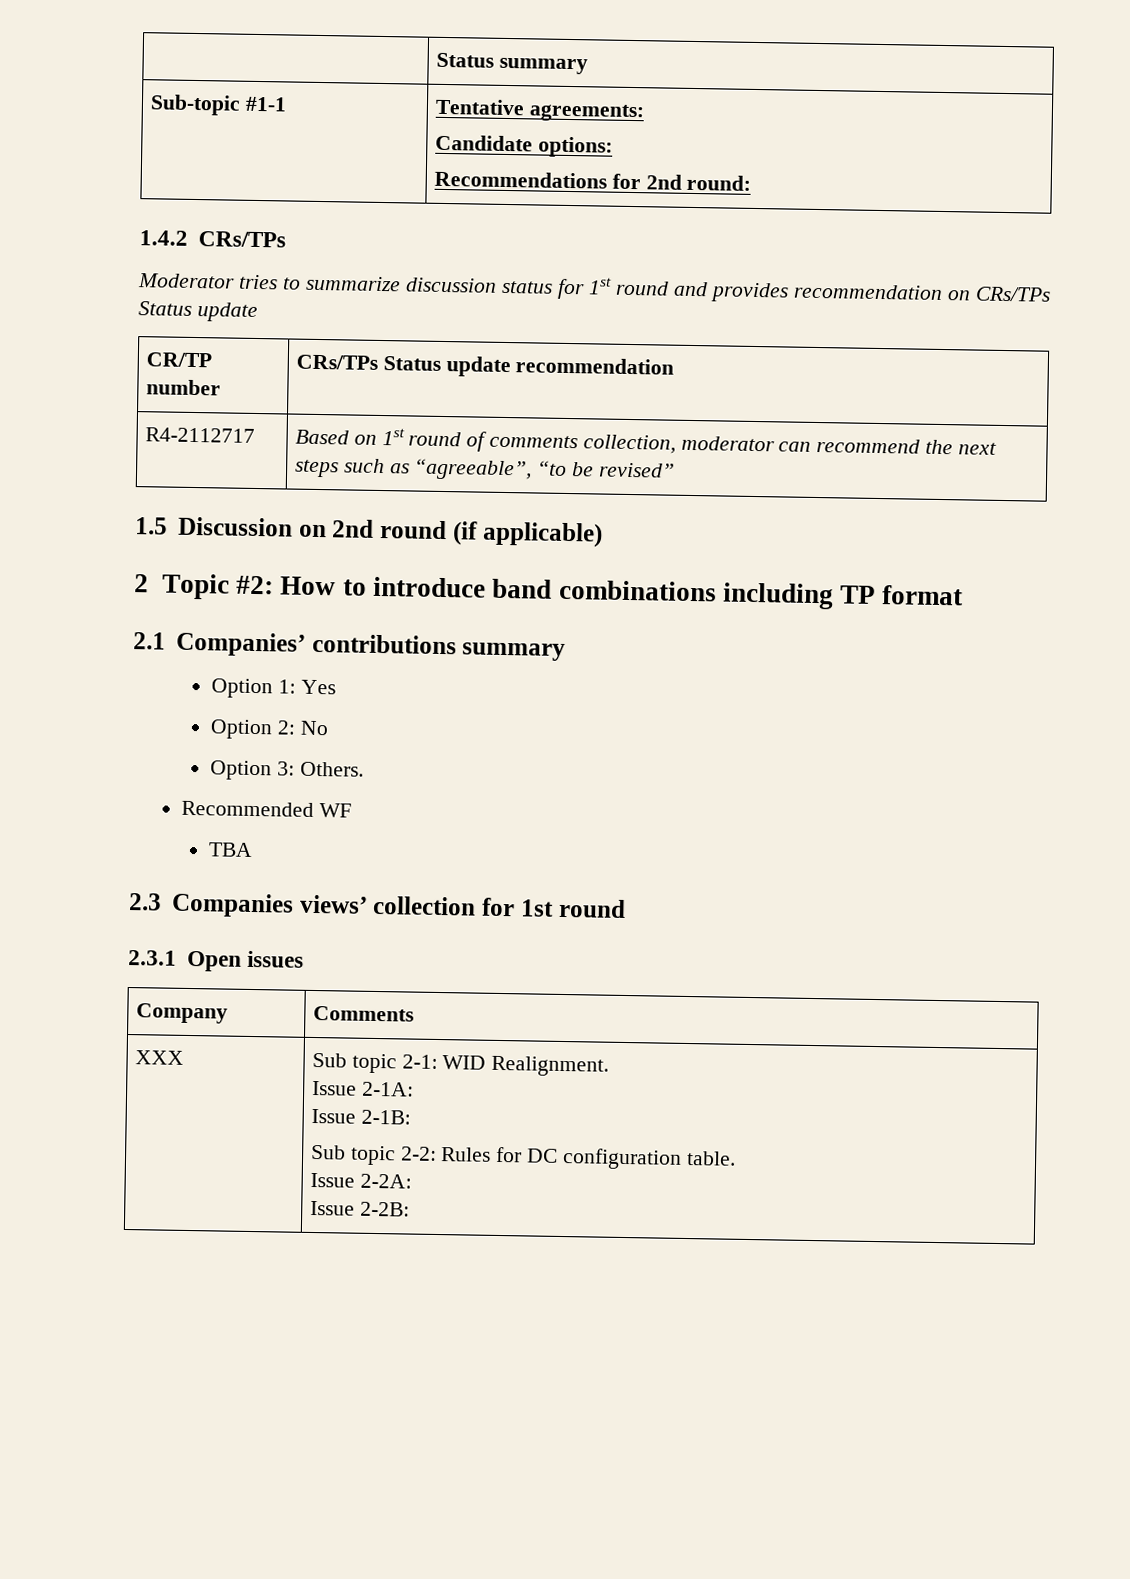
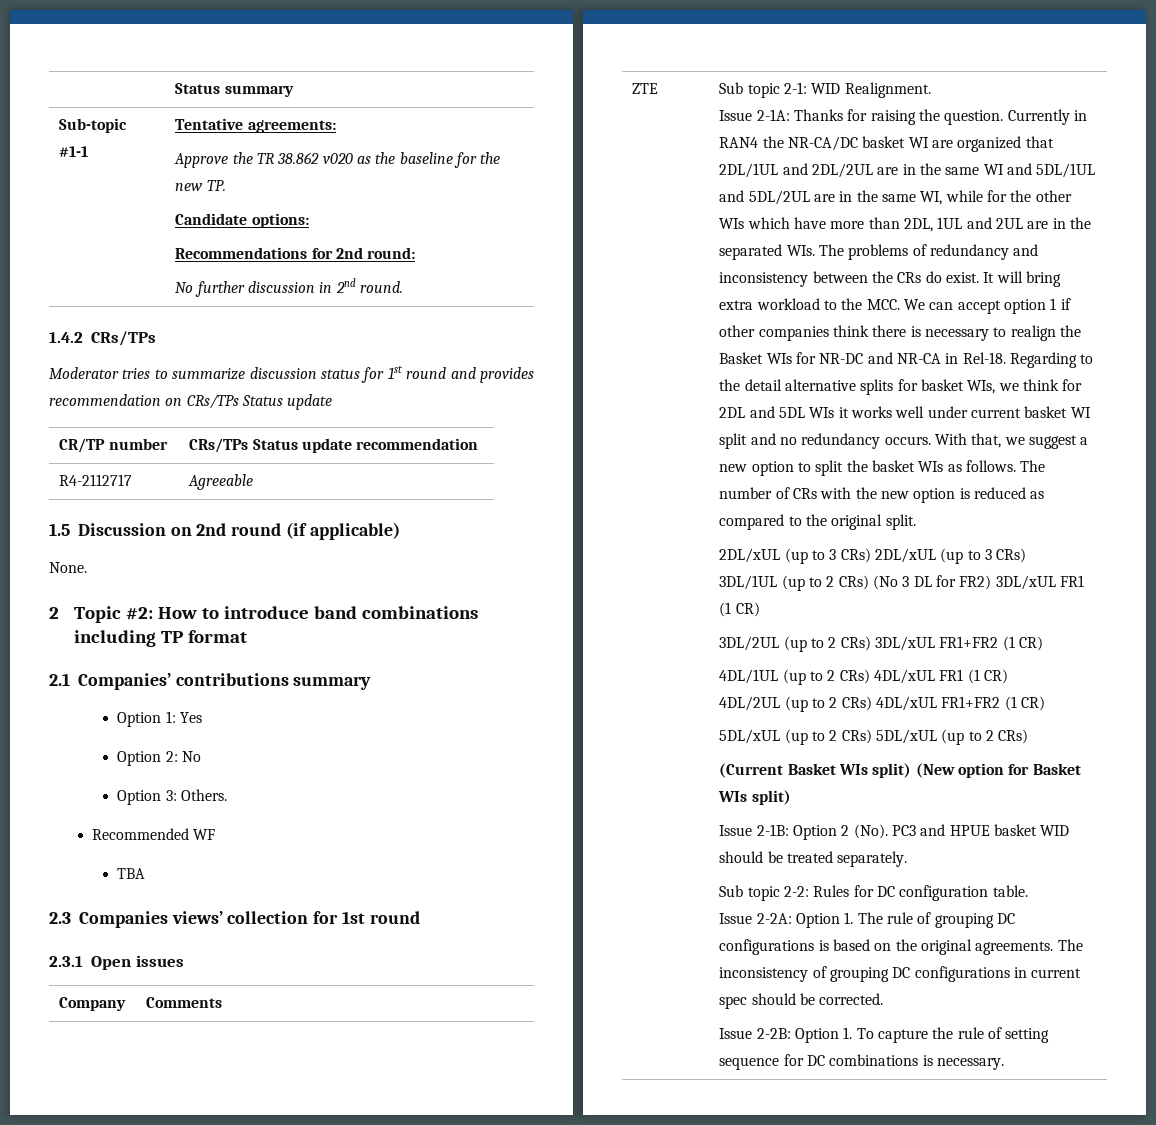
(644, 113) none -> [174,152,501,168] [175,180,226,191] // Approve the TR 38.862 v020 as the baseline for the new TP.
(752, 182) none -> [175,278,403,297] // No further discussion in 2nd round.
[295,428,997,455] [294,458,675,481] Based on 1st round of comments collection, moderator can recommend the next steps such as “agreeable”, “to be revised” -> [188,474,254,490] Agreeable
(603, 534) none -> [49,562,87,573] // None.
[135,1050,185,1065] XXX -> [632,83,659,94] ZTE
[311,1108,411,1125] // Issue 2-1B: -> [794,109,1087,125] [719,136,1054,152] [719,163,1096,178] [719,190,1072,205] [719,217,1091,232] [719,244,1039,260] [719,271,1061,287] [719,298,1071,314] [719,325,1081,341] [719,352,1094,368] [719,379,1083,395] [719,406,1091,418] [719,433,1089,449] [719,460,1046,476] [719,487,1045,503] [719,514,916,530] [719,548,1027,564] [719,575,1084,591] [719,602,760,617] [719,636,1043,652] [719,669,1008,685] [719,696,1045,712] [719,729,1029,745] [719,763,1081,778] [718,790,791,805] [719,824,1070,840] [719,851,908,867] Thanks for raising the question. Currently in RAN4 the NR-CA/DC basket WI are organized that 2DL/1UL and 2DL/2UL are in the same WI and 5DL/1UL and 5DL/2UL are in the same WI, while for the other WIs which have more than 2DL, 1UL and 2UL are in the separated WIs. The problems of redundancy and inconsistency between the CRs do exist. It will bring extra workload to the MCC. We can accept option 1 if other companies think there is necessary to realign the Basket WIs for NR-DC and NR-CA in Rel-18. Regarding to the detail alternative splits for basket WIs, we think for 2DL and 5DL WIs it works well under current basket WI split and no redundancy occurs. With that, we suggest a new option to split the basket WIs as follows. The number of CRs with the new option is reduced as compared to the original split. // 2DL/xUL (up to 3 CRs) 2DL/xUL (up to 3 CRs) // 3DL/1UL (up to 2 CRs) (No 3 DL for FR2) 3DL/xUL FR1 (1 CR) // 3DL/2UL (up to 2 CRs) 3DL/xUL FR1+FR2 (1 CR) // 4DL/1UL (up to 2 CRs) 4DL/xUL FR1 (1 CR) // 4DL/2UL (up to 2 CRs) 4DL/xUL FR1+FR2 (1 CR) // 5DL/xUL (up to 2 CRs) 5DL/xUL (up to 2 CRs) // (Current Basket WIs split) (New option for Basket WIs split) // Issue 2-1B: Option 2 (No). PC3 and HPUE basket WID should be treated separately.
[310,1200,410,1217] // Issue 2-2B: -> [796,912,1015,928] [719,939,1083,955] [719,966,1082,982] [719,993,884,1009] [719,1027,1050,1043] [719,1054,1004,1070] Option 1. The rule of grouping DC configurations is based on the original agreements. The inconsistency of grouping DC configurations in current spec should be corrected. // Issue 2-2B: Option 1. To capture the rule of setting sequence for DC combinations is necessary.

